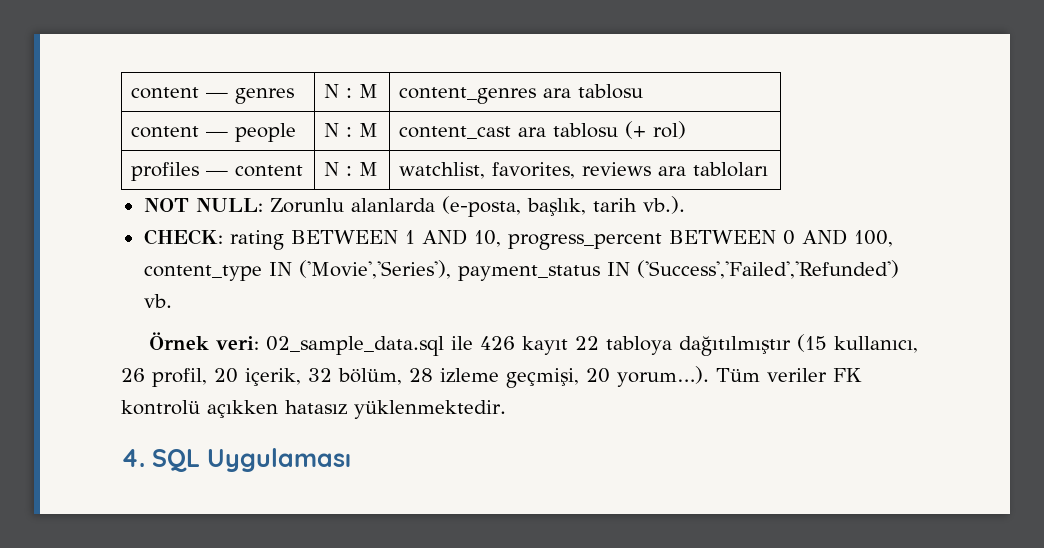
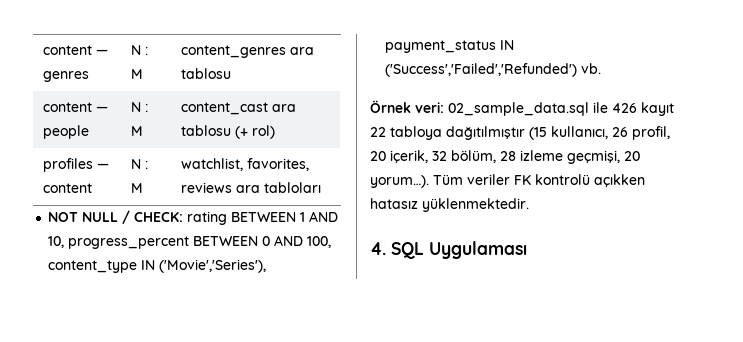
[195,196,685,217] NULL: Zorunlu alanlarda (e-posta, başlık, tarih vb.). // -> [82,210,131,224] NULL /

